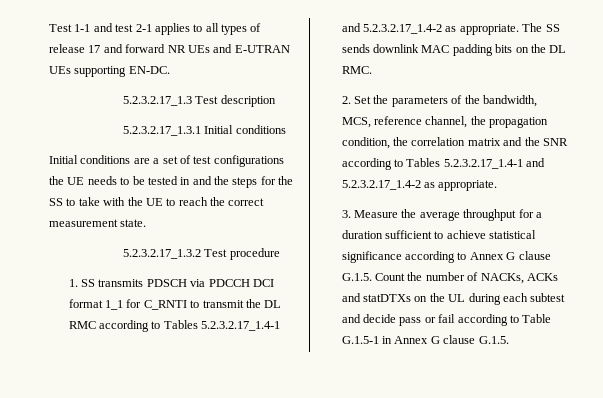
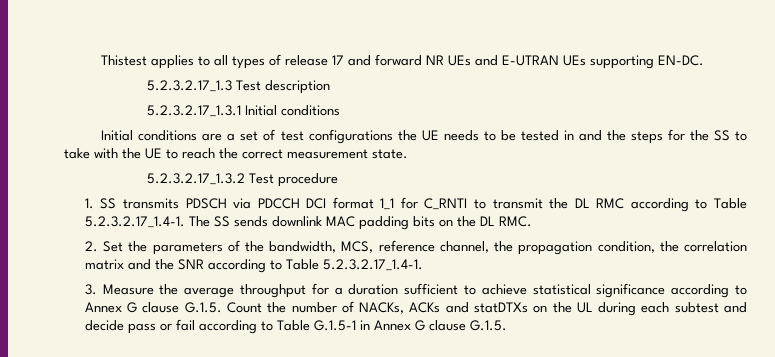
[49,23,152,32] Test 1-1 and test 2-1 -> [101,55,148,66] Thistest
[163,320,281,331] [341,23,519,35] Tables 5.2.3.2.17_1.4-1 and 5.2.3.2.17_1.4-2 as appropriate. -> [714,198,748,209] [84,216,185,228] Table 5.2.3.2.17_1.4-1.
[406,158,546,169] [341,180,498,191] Tables 5.2.3.2.17_1.4-1 and 5.2.3.2.17_1.4-2 as appropriate. -> [285,259,423,271] Table 5.2.3.2.17_1.4-1.

